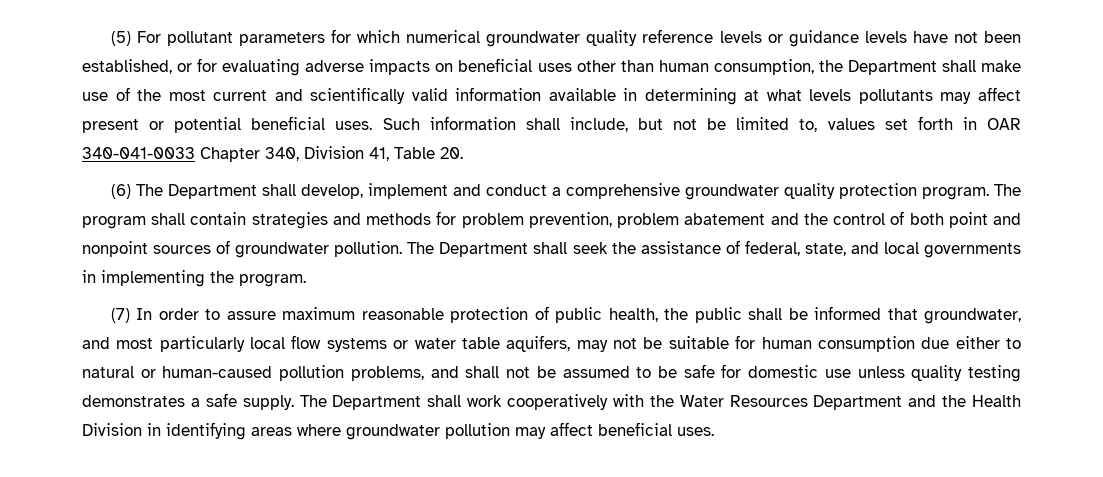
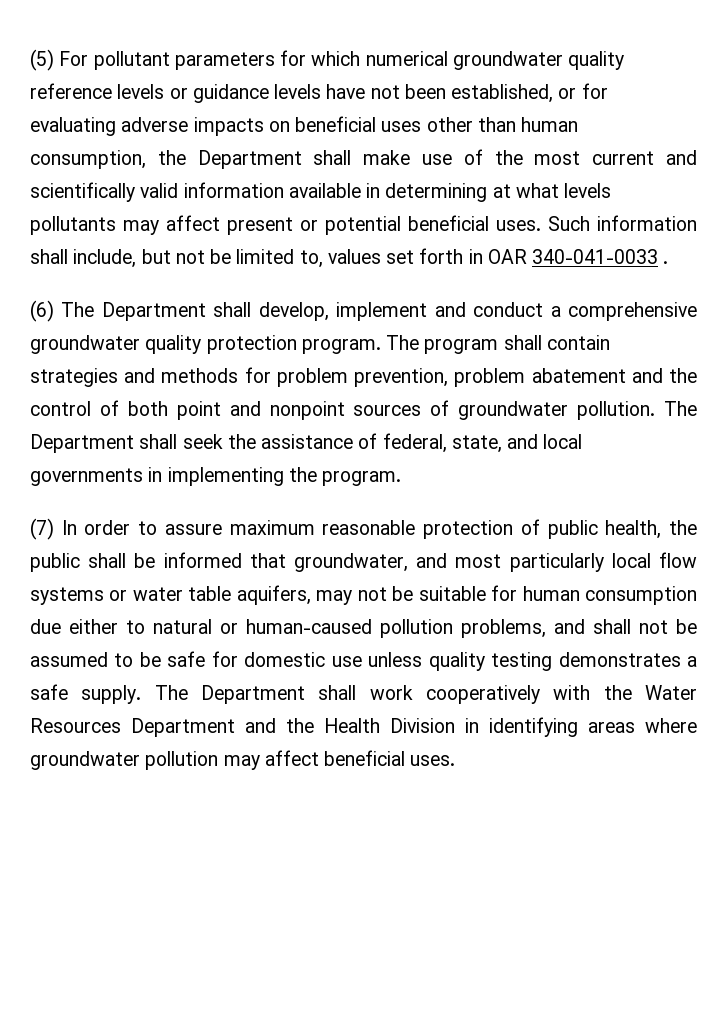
[200,146,463,162] Chapter 340, Division 41, Table 20. -> [663,261,669,264] .

